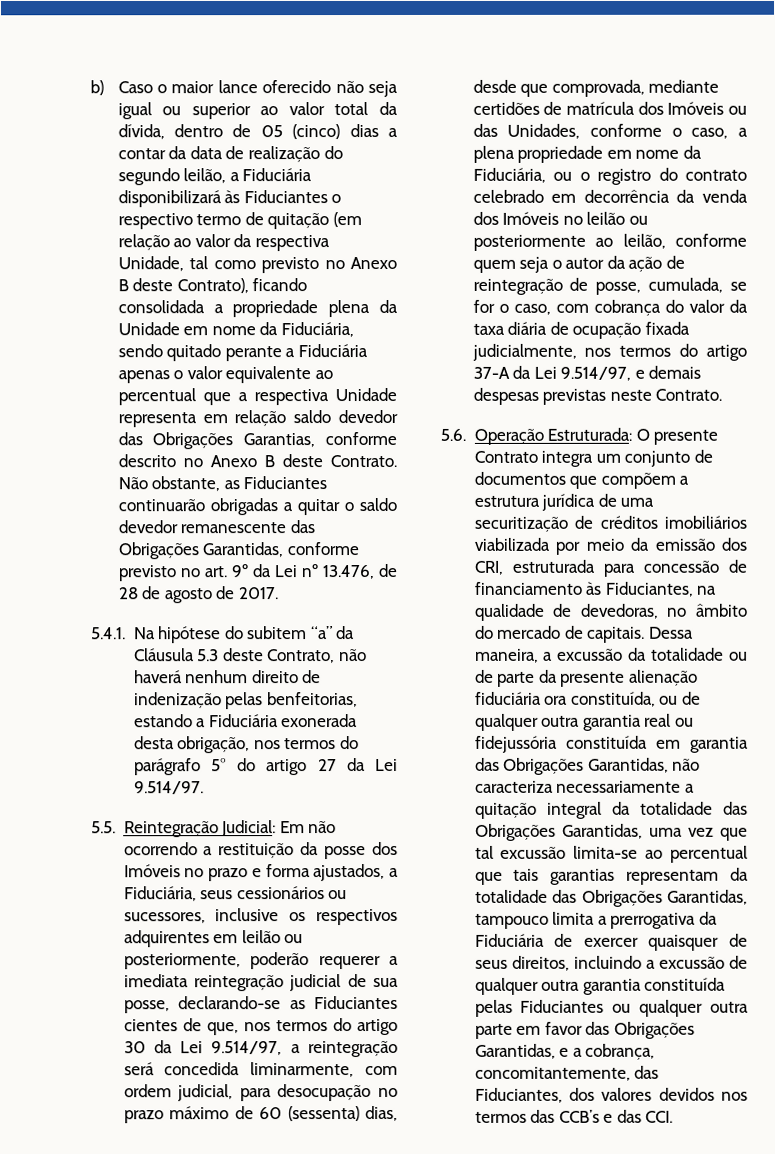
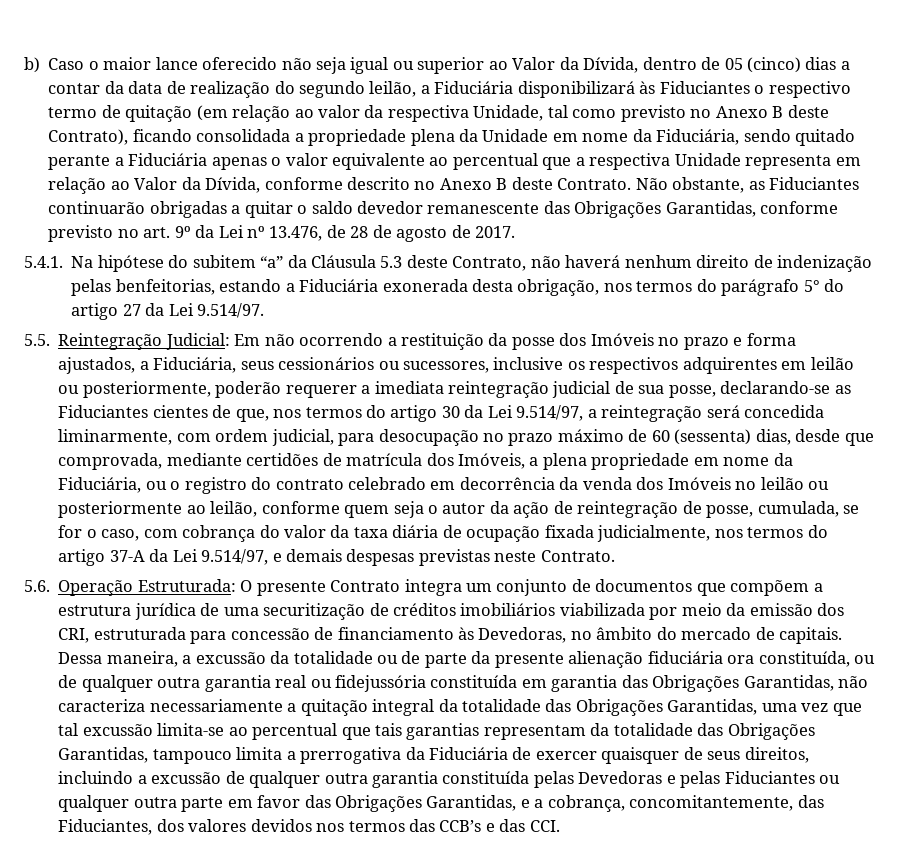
[288,101,398,116] [117,124,165,140] valor total da dívida, -> [512,57,639,73] Valor da Dívida,
[293,409,398,424] [117,432,316,450] saldo devedor das Obrigações Garantias, -> [110,177,261,193] ao Valor da Dívida,
[667,101,747,115] [472,123,729,139] Imóveis ou das Unidades, conforme o caso, -> [457,453,525,469] Imóveis,
[605,581,718,597] [474,603,659,621] Fiduciantes, na qualidade de devedoras, -> [478,627,567,643] Devedoras,
(513, 1008) none -> [578,771,721,788] Devedoras e pelas

